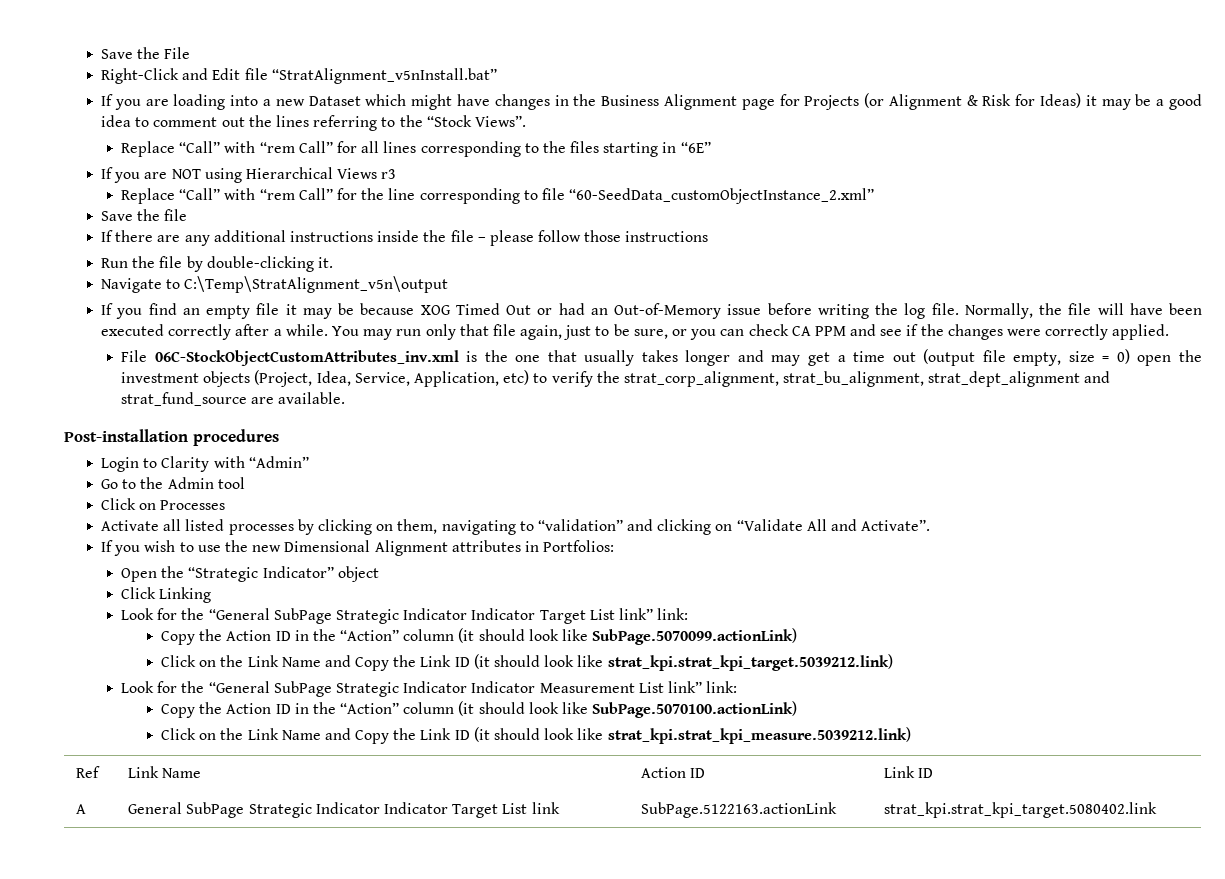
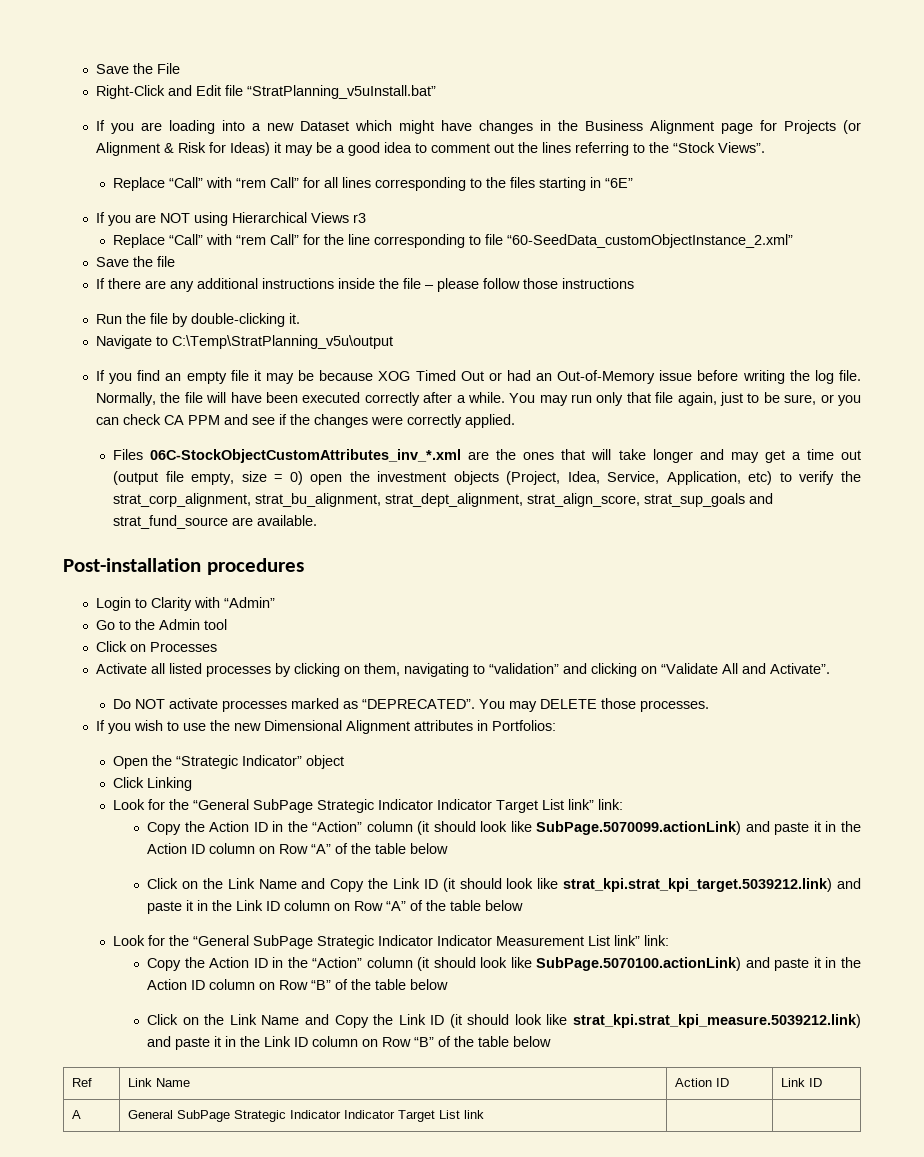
[271,68,497,84] “StratAlignment_v5nInstall.bat” -> [246,85,436,99] “StratPlanning_v5uInstall.bat”
[184,276,449,293] C:\Temp\StratAlignment_v5n\output -> [171,335,393,349] C:\Temp\StratPlanning_v5u\output
[121,350,678,366] File 06C-StockObjectCustomAttributes_inv.xml is the one that usually takes -> [113,449,646,463] Files 06C-StockObjectCustomAttributes_inv_*.xml are the ones that will take
[928,371,1081,387] strat_dept_alignment -> [385,493,746,507] strat_dept_alignment, strat_align_score, strat_sup_goals
(931, 525) none -> [113,698,710,712] // Do NOT activate processes marked as “DEPRECATED”. You may DELETE those processes.
(798, 636) none -> [745,821,861,835] [147,843,449,854] and paste it in the Action ID column on Row “A” of the table below
(893, 662) none -> [837,878,862,889] [147,900,524,914] and paste it in the Link ID column on Row “A” of the table below
(798, 709) none -> [745,957,861,971] [147,979,449,990] and paste it in the Action ID column on Row “B” of the table below
(911, 735) none -> [147,1036,552,1050] and paste it in the Link ID column on Row “B” of the table below
[641,802,838,818] [884,802,1158,818] SubPage.5122163.actionLink | strat_kpi.strat_kpi_target.5080402.link -> (484, 1114) |

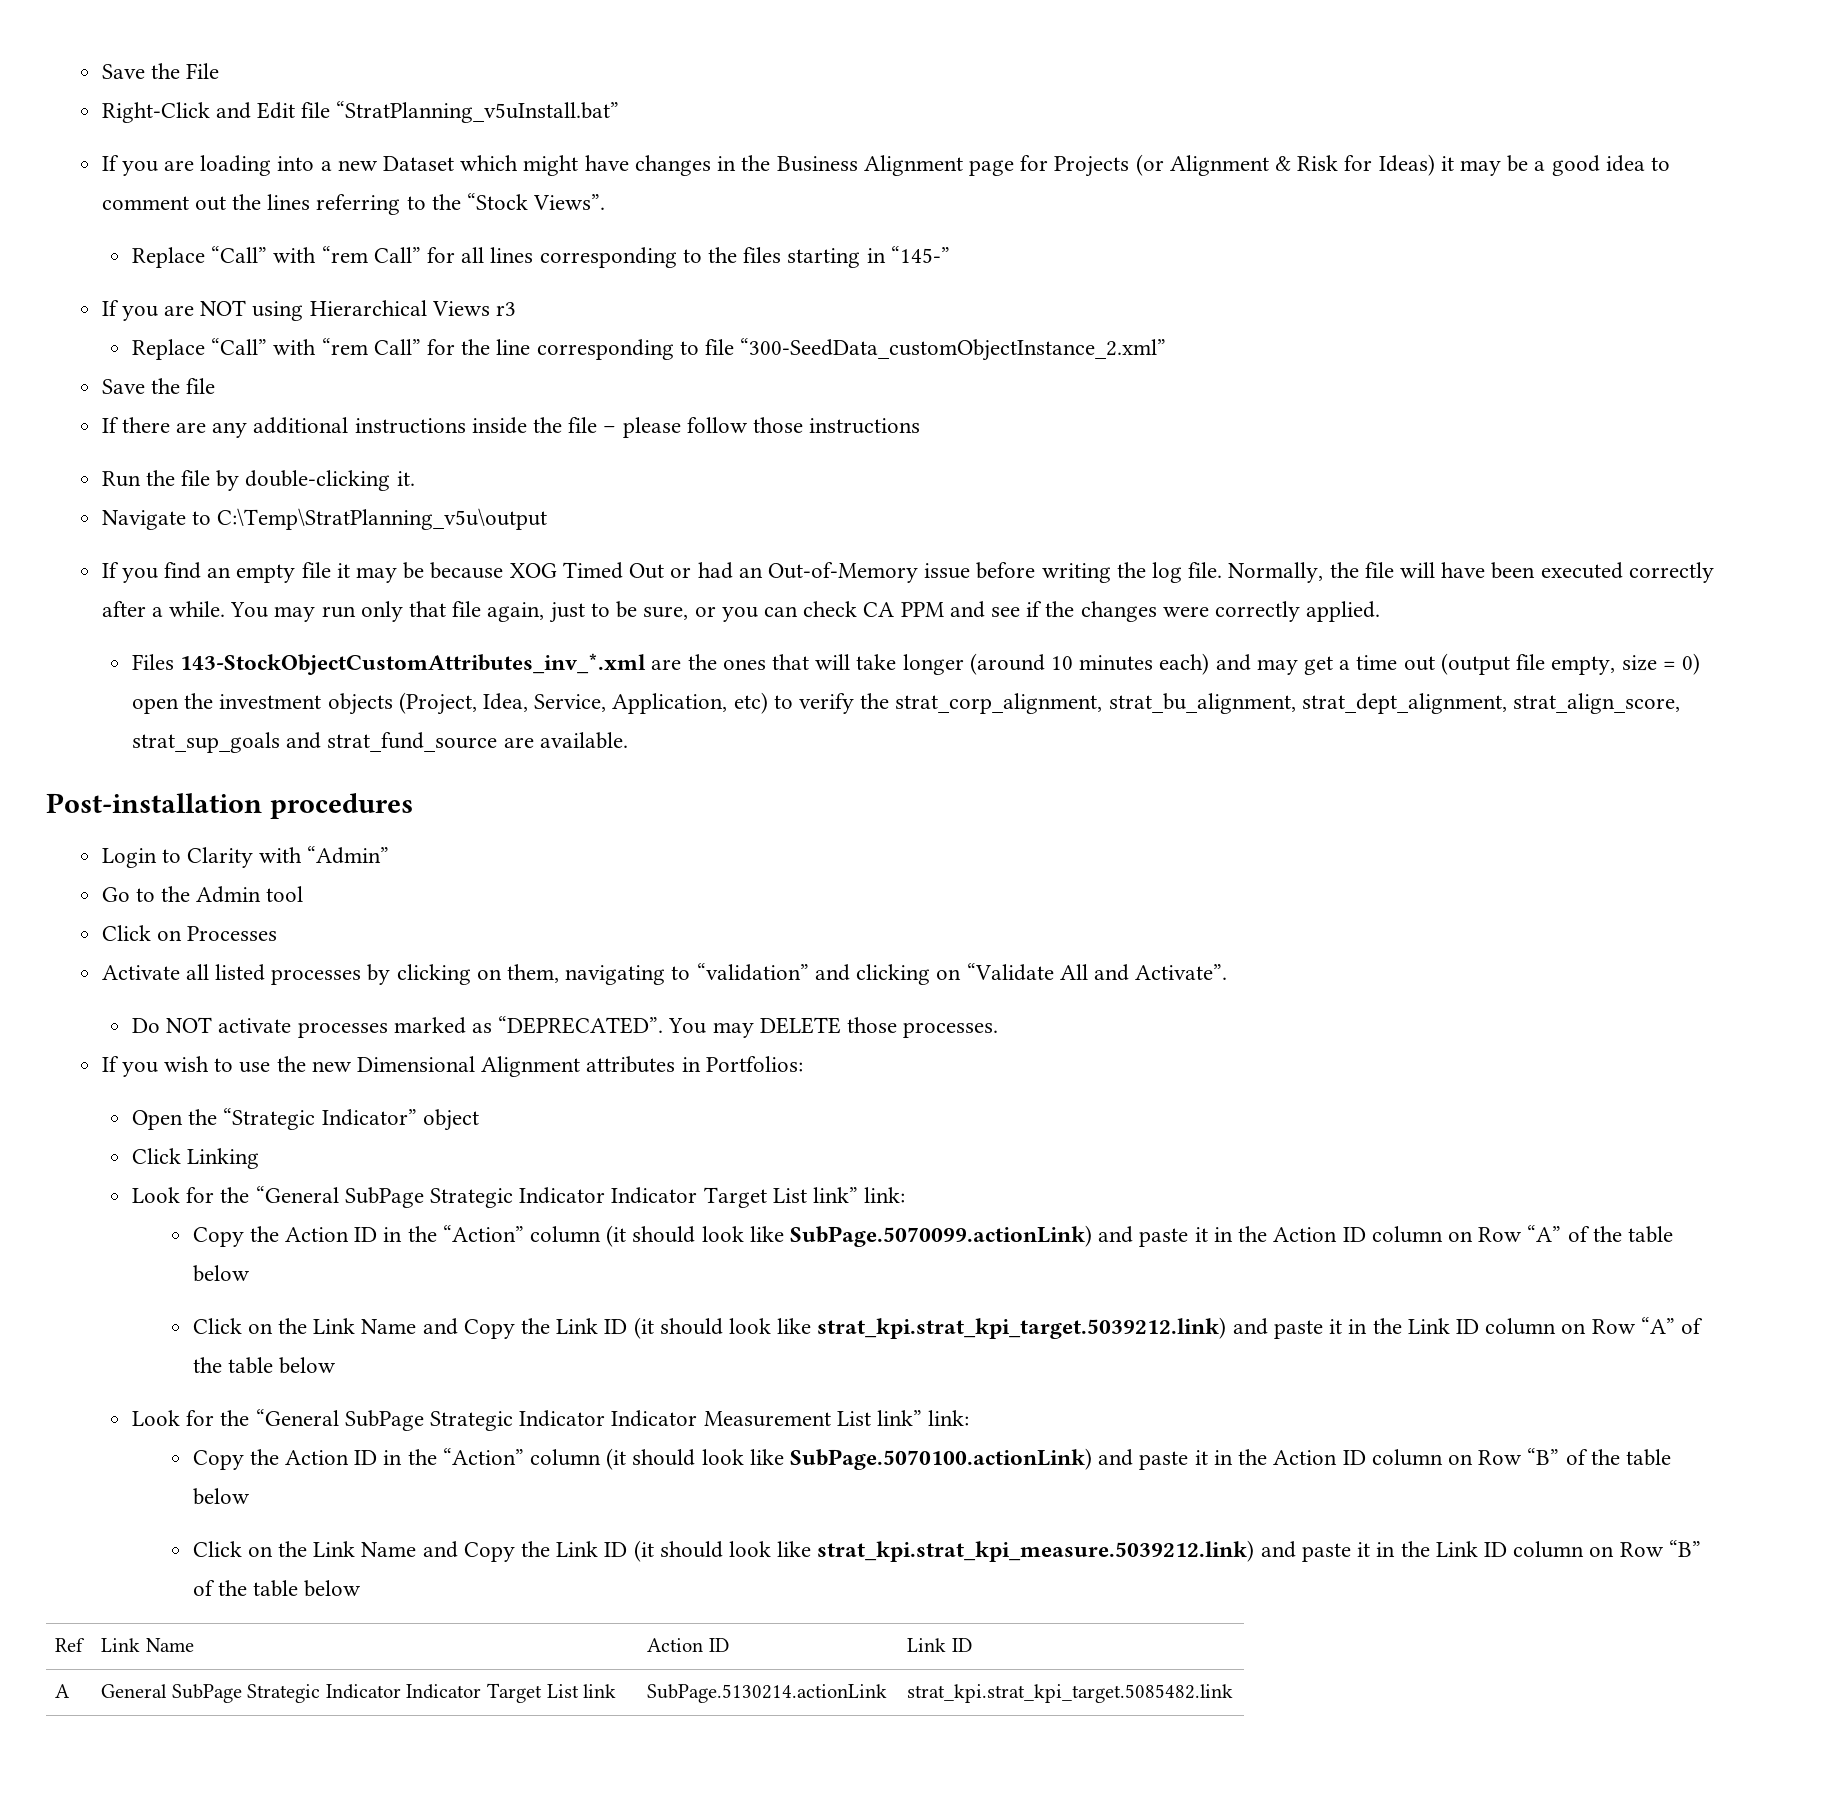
[605,178,634,188] “6E” -> [890,246,950,263] “145-”
[507,234,794,248] “60-SeedData_customObjectInstance_2.xml” -> [740,338,1167,361] “300-SeedData_customObjectInstance_2.xml”
[150,449,462,463] 06C-StockObjectCustomAttributes_inv_*.xml -> [180,653,647,675] 143-StockObjectCustomAttributes_inv_*.xml
(693, 456) none -> [969,653,1210,675] (around 10 minutes each)
(484, 1114) | -> [647,1684,888,1703] [907,1684,1234,1703] SubPage.5130214.actionLink | strat_kpi.strat_kpi_target.5085482.link

